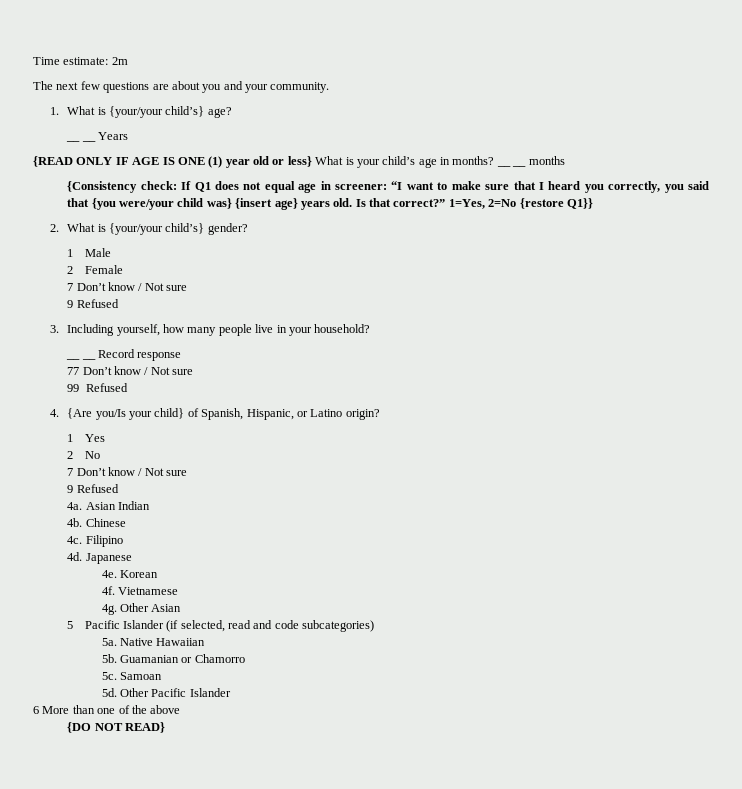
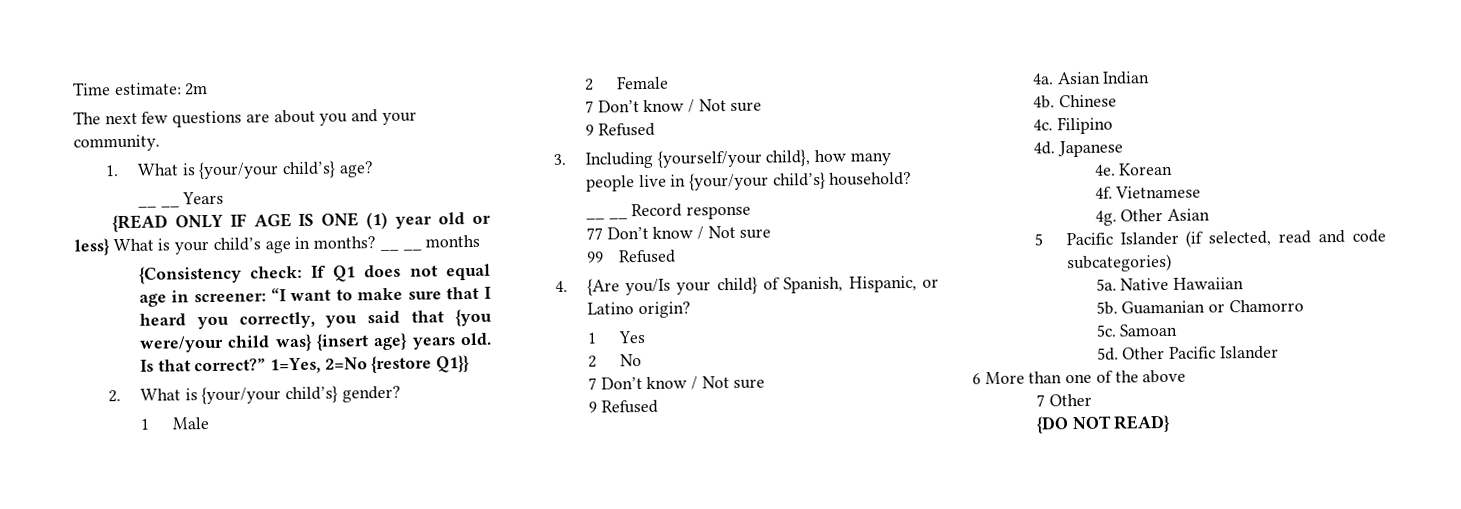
[116,324,160,336] yourself, -> [656,149,811,168] {yourself/your child},
[288,327,312,336] your -> [688,171,826,191] {your/your child’s}
(181, 709) none -> [1035,393,1092,407] // 7 Other

